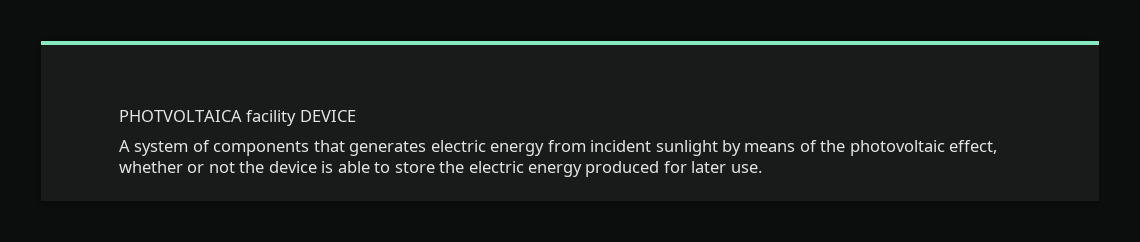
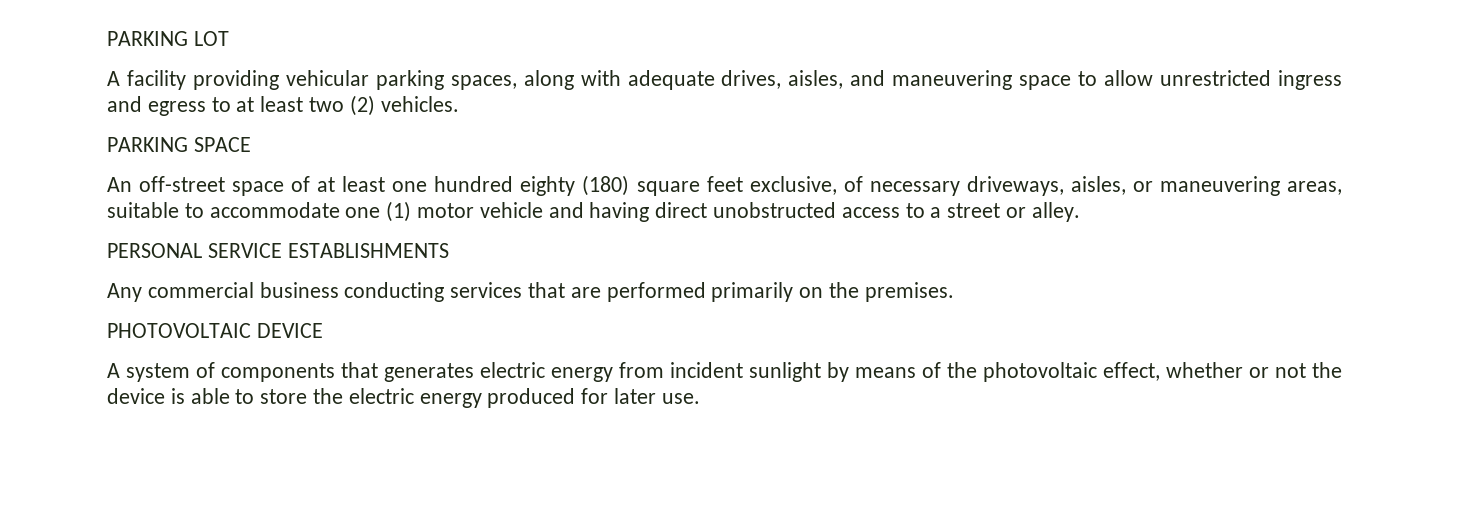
[119,110,297,126] PHOTVOLTAICA facility -> [107,31,229,46] [107,70,1342,90] [107,95,459,116] [107,137,251,152] [107,175,1342,196] [107,201,1080,222] [107,243,449,258] [107,282,954,302] [107,323,251,338] PARKING LOT // A facility providing vehicular parking spaces, along with adequate drives, aisles, and maneuvering space to allow unrestricted ingress and egress to at least two (2) vehicles. // PARKING SPACE // An off-street space of at least one hundred eighty (180) square feet exclusive, of necessary driveways, aisles, or maneuvering areas, suitable to accommodate one (1) motor vehicle and having direct unobstructed access to a street or alley. // PERSONAL SERVICE ESTABLISHMENTS // Any commercial business conducting services that are performed primarily on the premises. // PHOTOVOLTAIC

